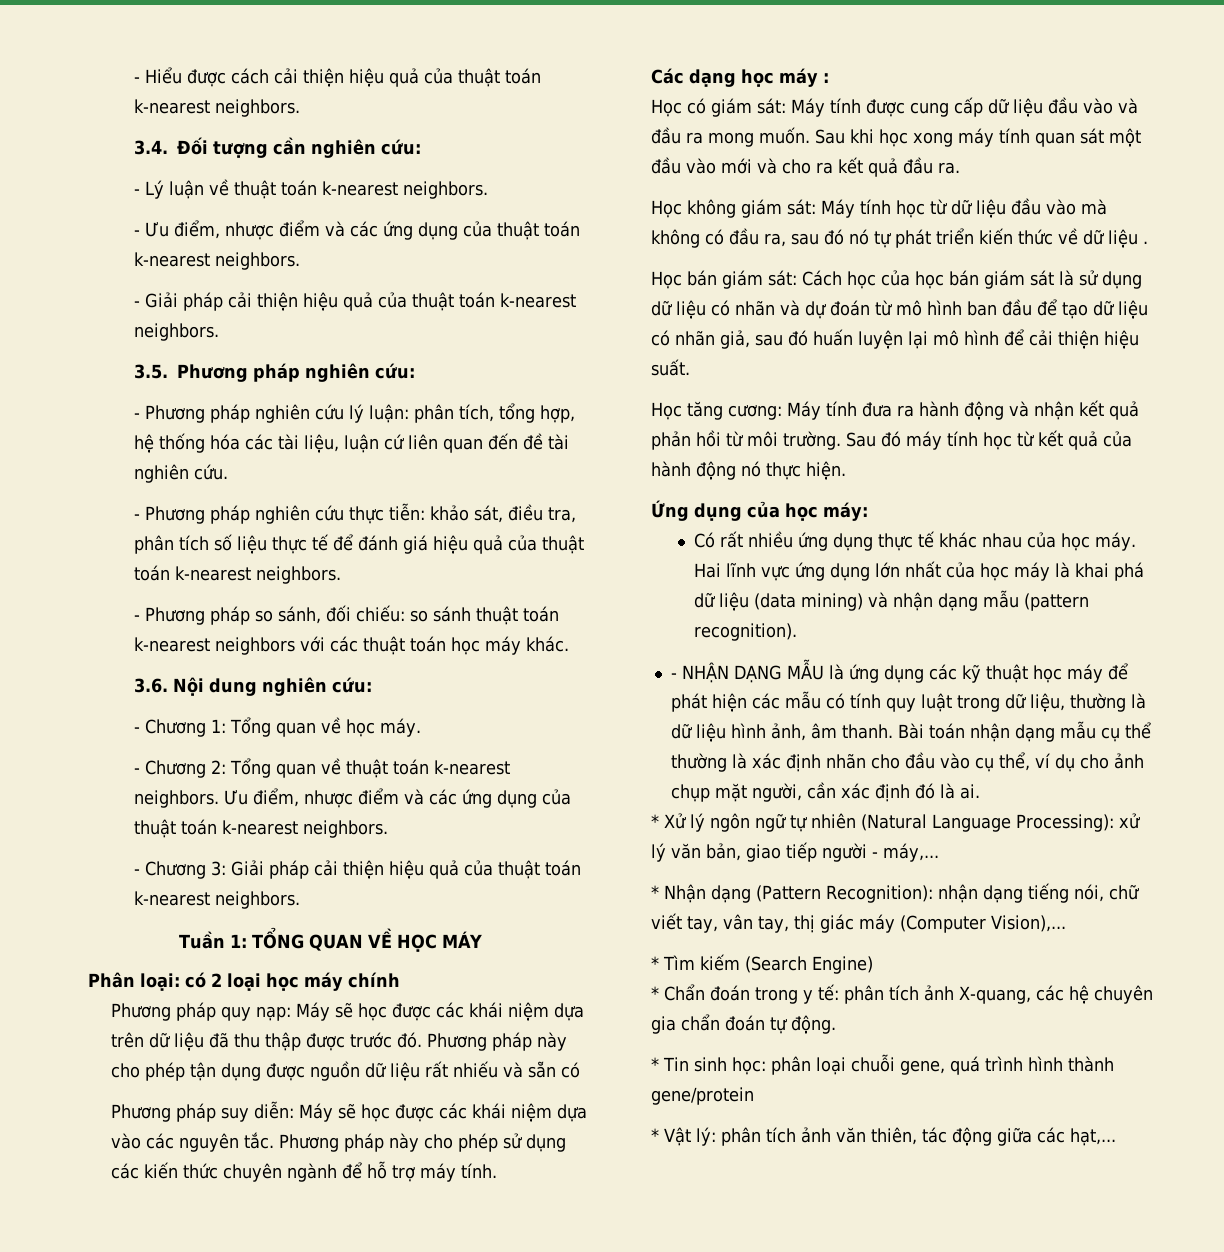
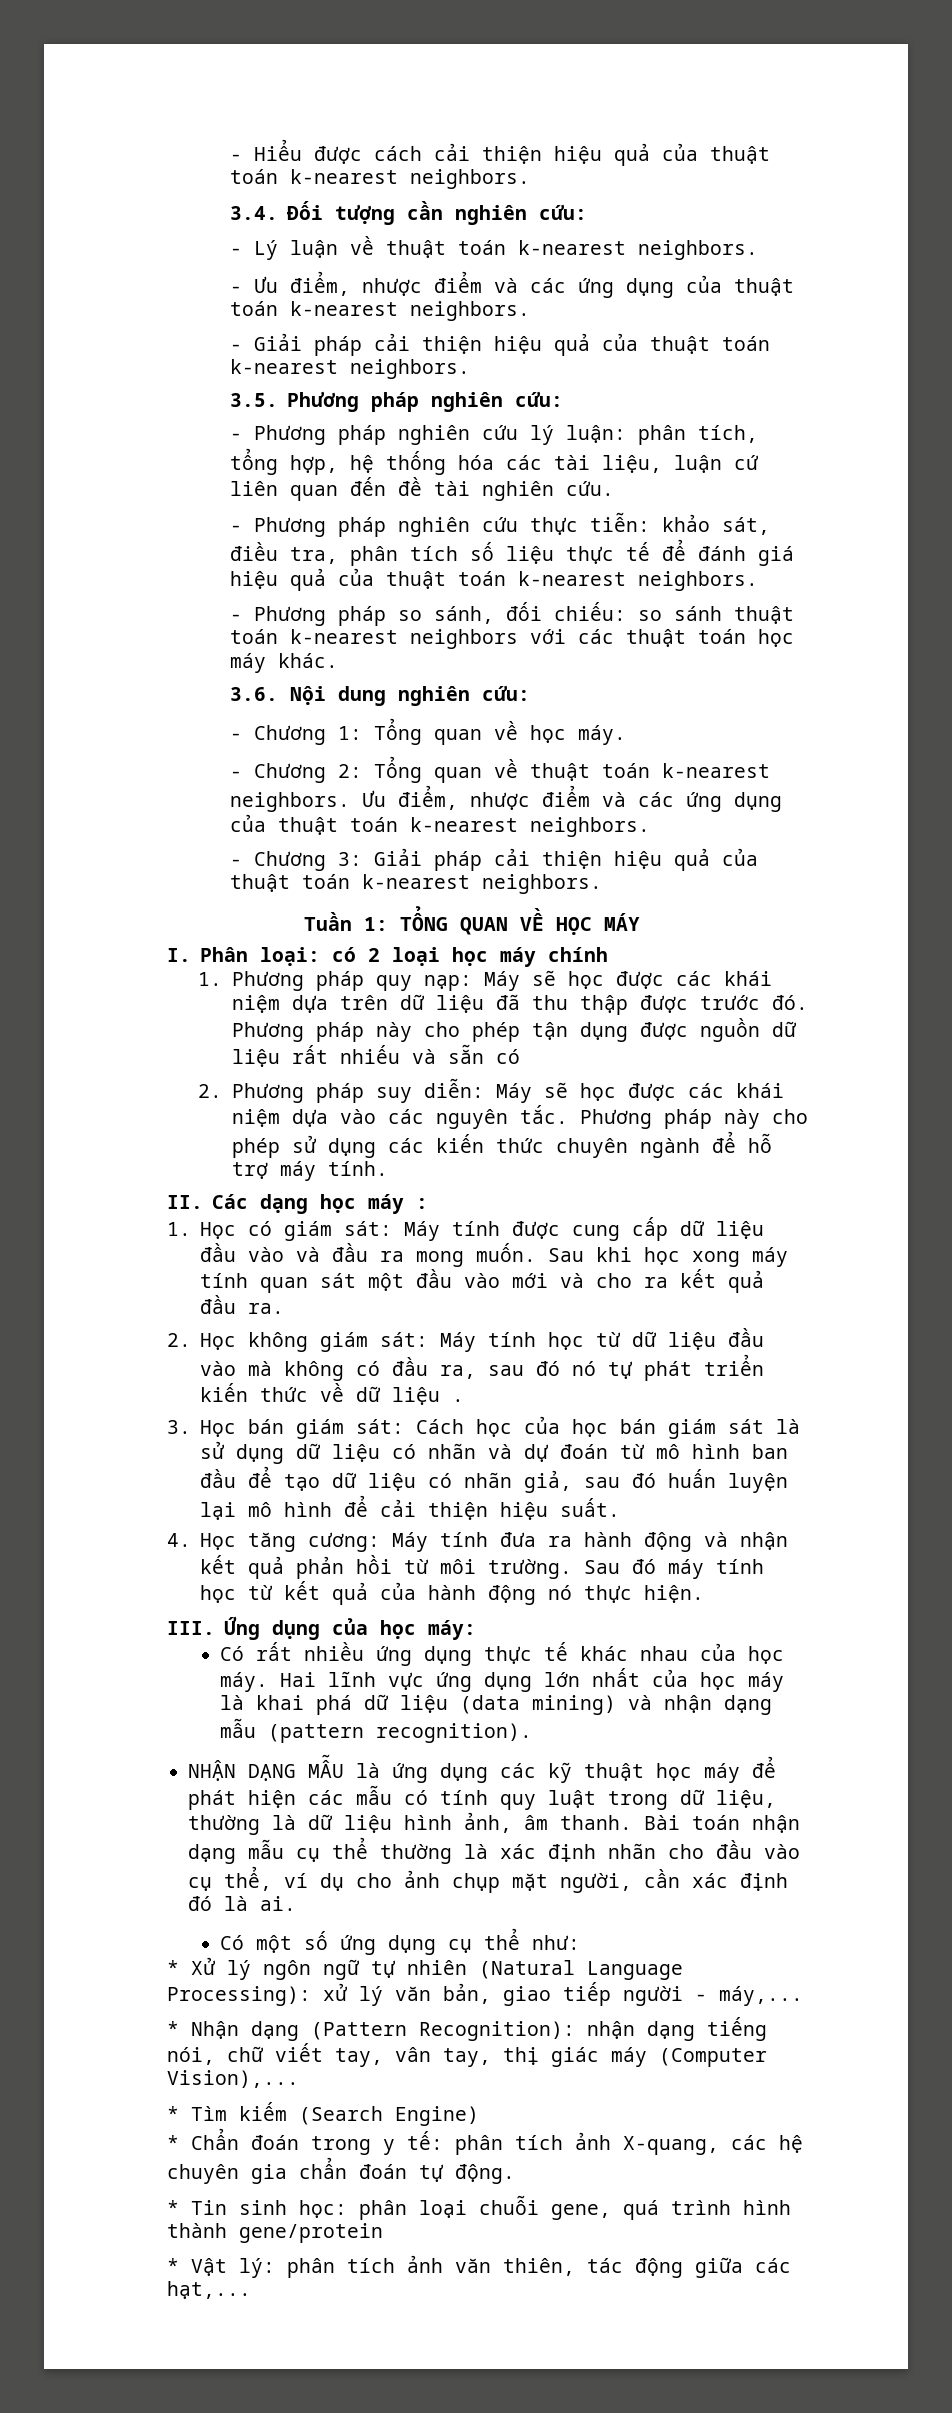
(483, 939) none -> [166,948,191,962] I.
(401, 980) none -> [198,972,223,986] 1.
(581, 1070) none -> [198,1084,223,1098] 2.
(498, 1170) none -> [166,1195,203,1209] II.
(830, 78) none -> [166,1222,191,1236] 1.
(961, 168) none -> [166,1333,191,1347] 2.
(1149, 242) none -> [166,1420,191,1434] 3.
(691, 367) none -> [166,1533,191,1547] 4.
(847, 470) none -> [166,1621,215,1635] III.
[670,673,677,679] - -> (532, 1733) none
(980, 791) none -> [219,1928,580,1955] // Có một số ứng dụng cụ thể như:

